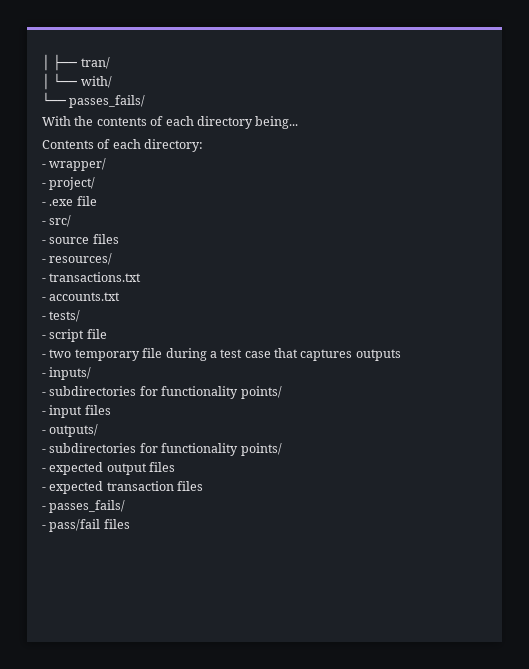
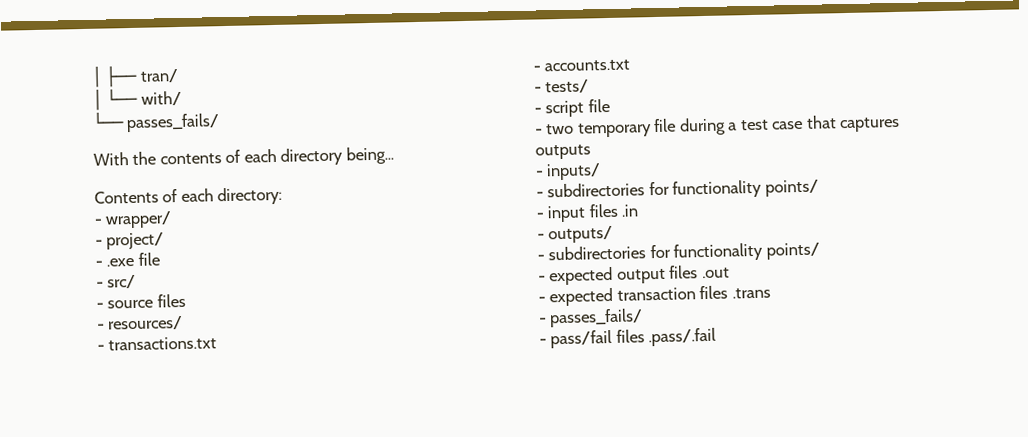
(111, 410) none -> [621,204,639,217] .in
(176, 467) none -> [701,267,730,279] .out
(204, 486) none -> [731,287,771,299] .trans
(130, 524) none -> [648,327,717,347] .pass/.fail

